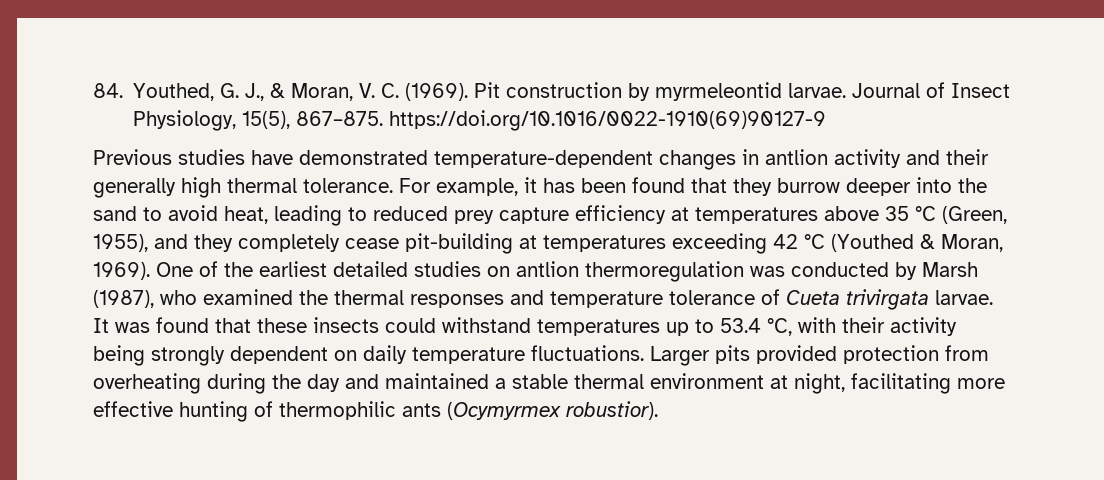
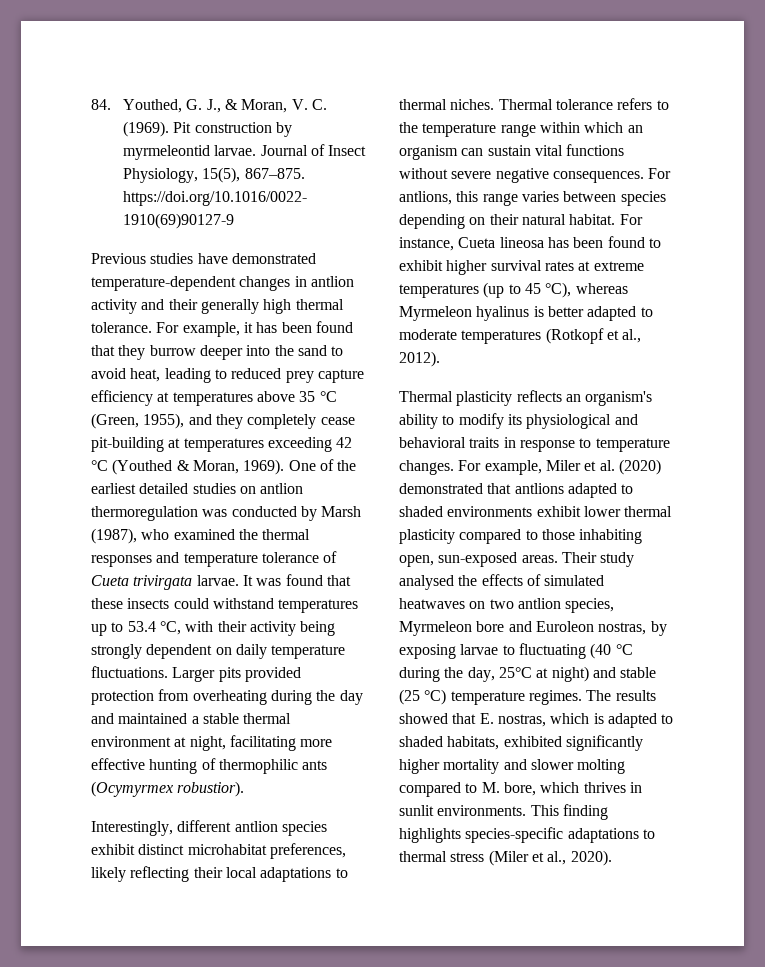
(658, 410) none -> [91,820,327,836] [91,843,346,859] [91,866,348,882] [399,98,669,110] [399,122,643,137] [399,144,625,160] [399,168,672,183] [399,191,666,206] [399,214,643,229] [399,236,661,251] [399,260,644,275] [399,282,628,298] [399,306,653,321] [399,328,642,344] [399,351,440,367] [399,390,653,406] [399,413,638,429] [399,437,670,452] [399,459,661,475] [399,483,634,498] [399,506,673,517] [399,529,643,544] [399,552,635,567] [399,574,605,590] [399,598,615,613] [399,621,667,636] [399,643,633,659] [399,666,657,682] [399,689,656,705] [399,713,674,728] [399,735,643,751] [399,759,626,774] [399,782,642,797] [399,804,608,820] [399,827,655,843] [399,850,612,866] // Interestingly, different antlion species exhibit distinct microhabitat preferences, likely reflecting their local adaptations to thermal niches. Thermal tolerance refers to the temperature range within which an organism can sustain vital functions without severe negative consequences. For antlions, this range varies between species depending on their natural habitat. For instance, Cueta lineosa has been found to exhibit higher survival rates at extreme temperatures (up to 45 °C), whereas Myrmeleon hyalinus is better adapted to moderate temperatures (Rotkopf et al., 2012). // Thermal plasticity reflects an organism's ability to modify its physiological and behavioral traits in response to temperature changes. For example, Miler et al. (2020) demonstrated that antlions adapted to shaded environments exhibit lower thermal plasticity compared to those inhabiting open, sun-exposed areas. Their study analysed the effects of simulated heatwaves on two antlion species, Myrmeleon bore and Euroleon nostras, by exposing larvae to fluctuating (40 °C during the day, 25°C at night) and stable (25 °C) temperature regimes. The results showed that E. nostras, which is adapted to shaded habitats, exhibited significantly higher mortality and slower molting compared to M. bore, which thrives in sunlit environments. This finding highlights species-specific adaptations to thermal stress (Miler et al., 2020).

